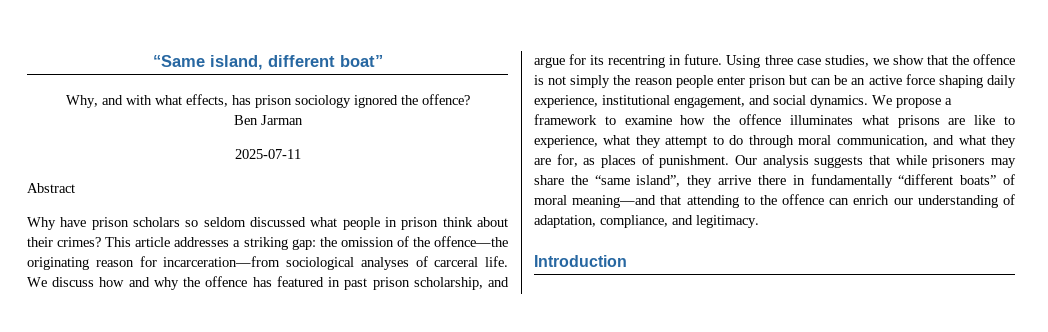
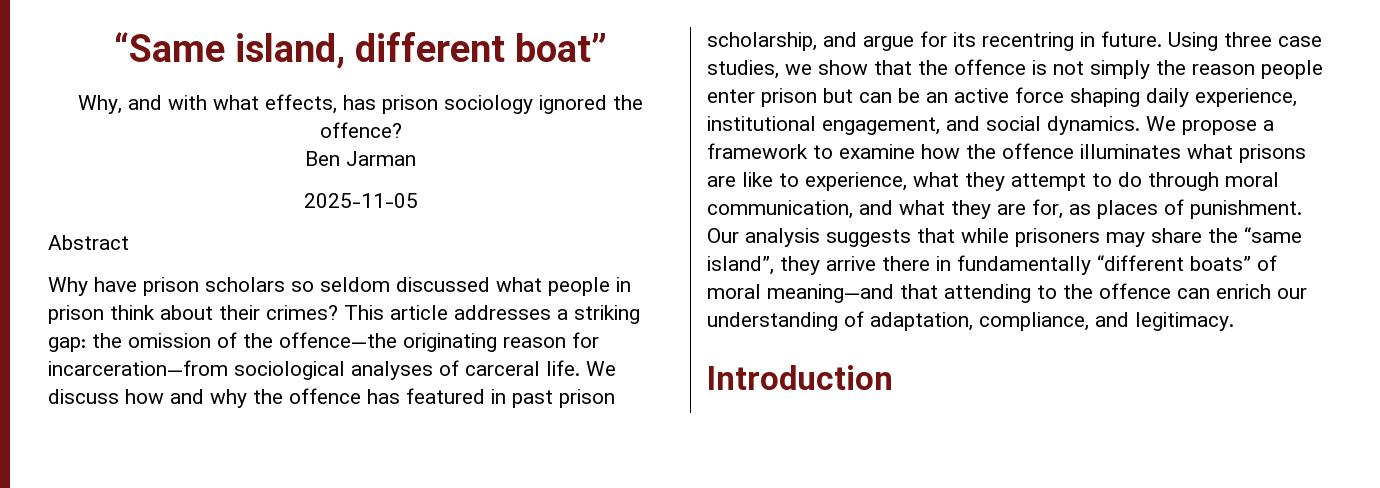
[234,149,301,159] 2025-07-11 -> [303,193,418,208] 2025-11-05

